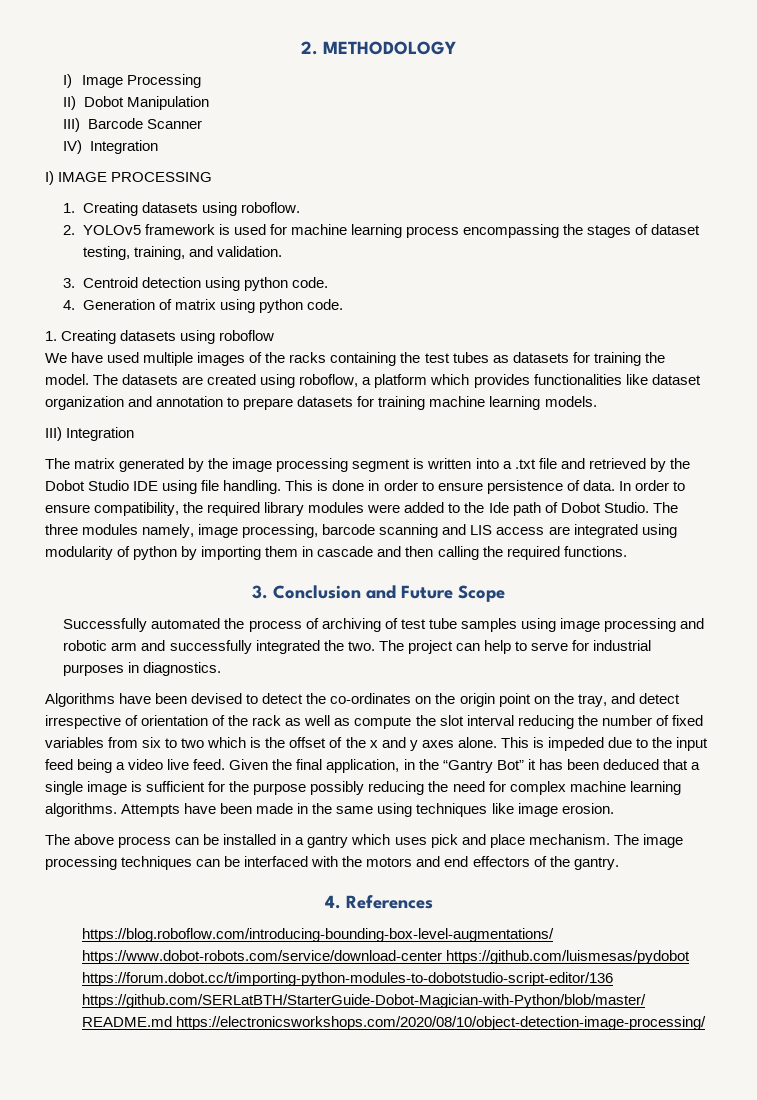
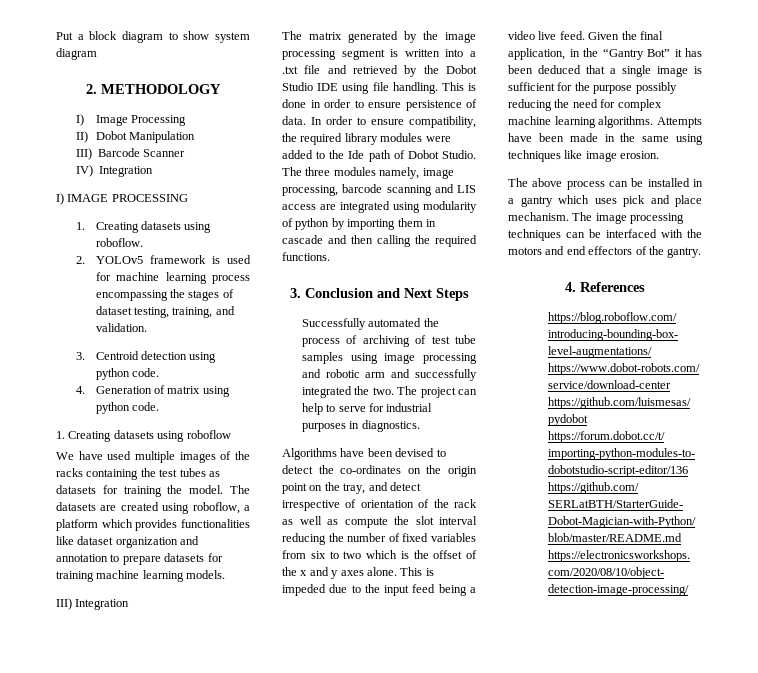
(301, 48) none -> [56,31,250,43] [56,48,97,60] Put a block diagram to show system diagram //
[401,585,505,602] Future Scope -> [403,288,469,301] Next Steps

